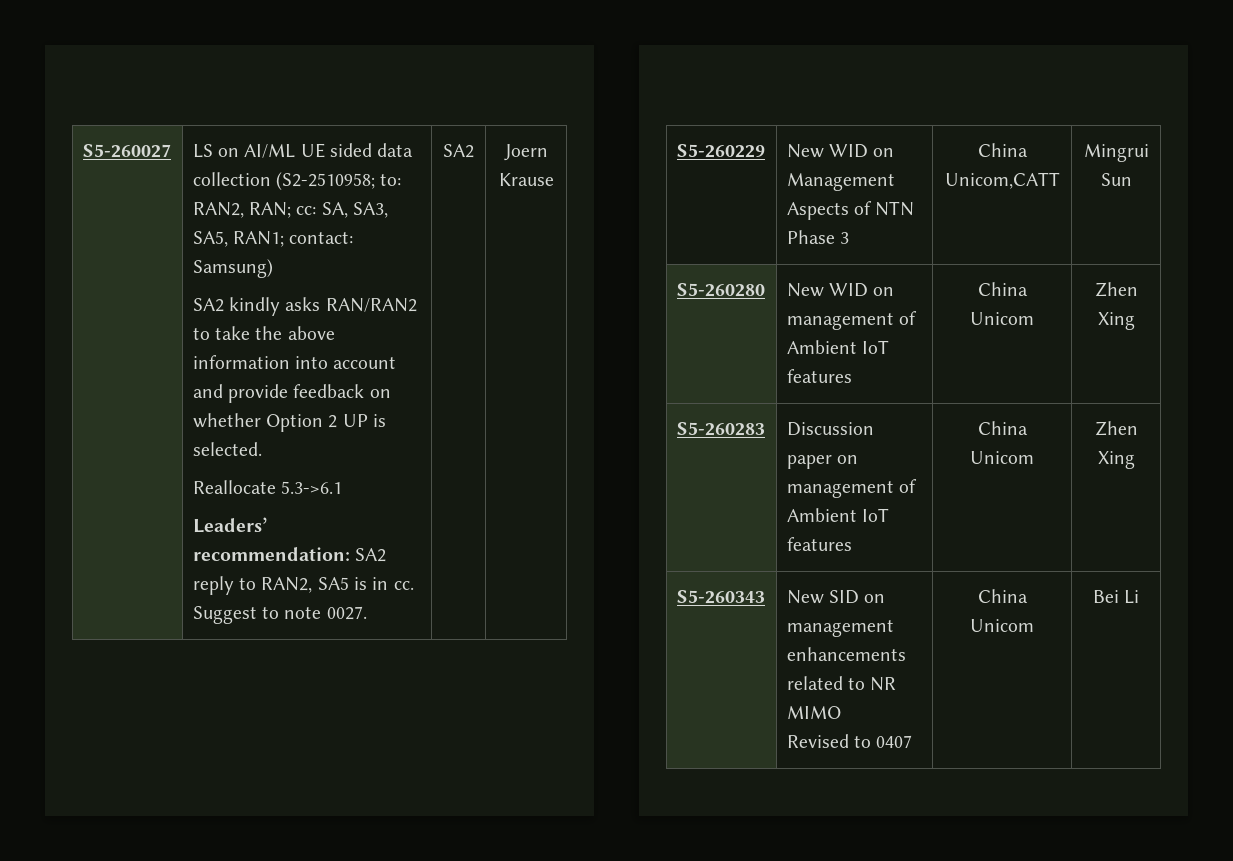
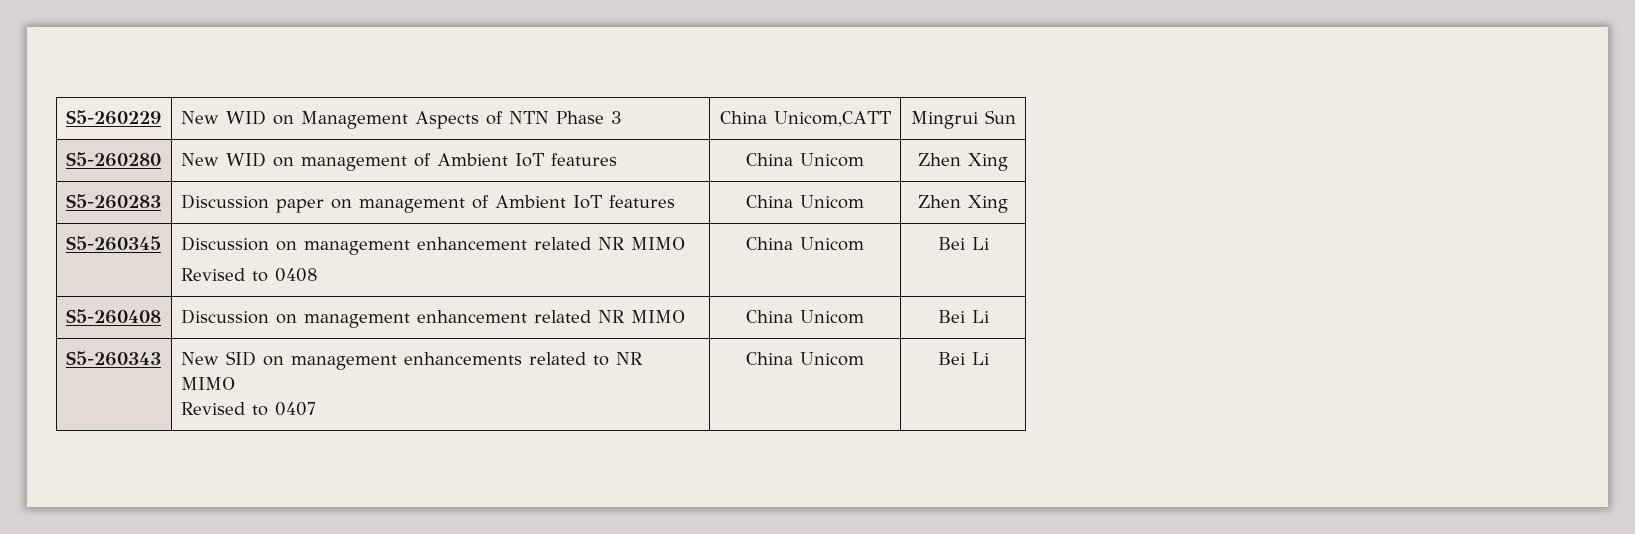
[82,144,171,158] [192,143,414,158] [192,172,402,190] [192,202,388,218] [192,231,354,247] [192,259,273,278] [192,297,417,316] [192,326,335,340] [192,355,397,369] [192,384,391,403] [192,413,386,432] [192,442,262,456] [192,480,343,494] [192,517,267,533] [192,547,387,562] [192,576,414,595] [192,606,367,624] [443,144,474,158] [503,144,548,161] [498,173,554,186] S5-260027 | LS on AI/ML UE sided data collection (S2-2510958; to: RAN2, RAN; cc: SA, SA3, SA5, RAN1; contact: Samsung) // SA2 kindly asks RAN/RAN2 to take the above information into account and provide feedback on whether Option 2 UP is selected. // Reallocate 5.3->6.1 // Leaders’ recommendation: SA2 reply to RAN2, SA5 is in cc. Suggest to note 0027. | SA2 | Joern Krause // -> (65, 117) none
(1135, 460) none -> [65,236,161,251] [180,236,685,255] [180,268,318,282] [746,237,864,251] [937,237,989,250] [65,309,161,324] [180,309,685,328] [746,310,864,324] [937,310,989,323] // S5-260345 | Discussion on management enhancement related NR MIMO // Revised to 0408 | China Unicom | Bei Li // S5-260408 | Discussion on management enhancement related NR MIMO | China Unicom | Bei Li

